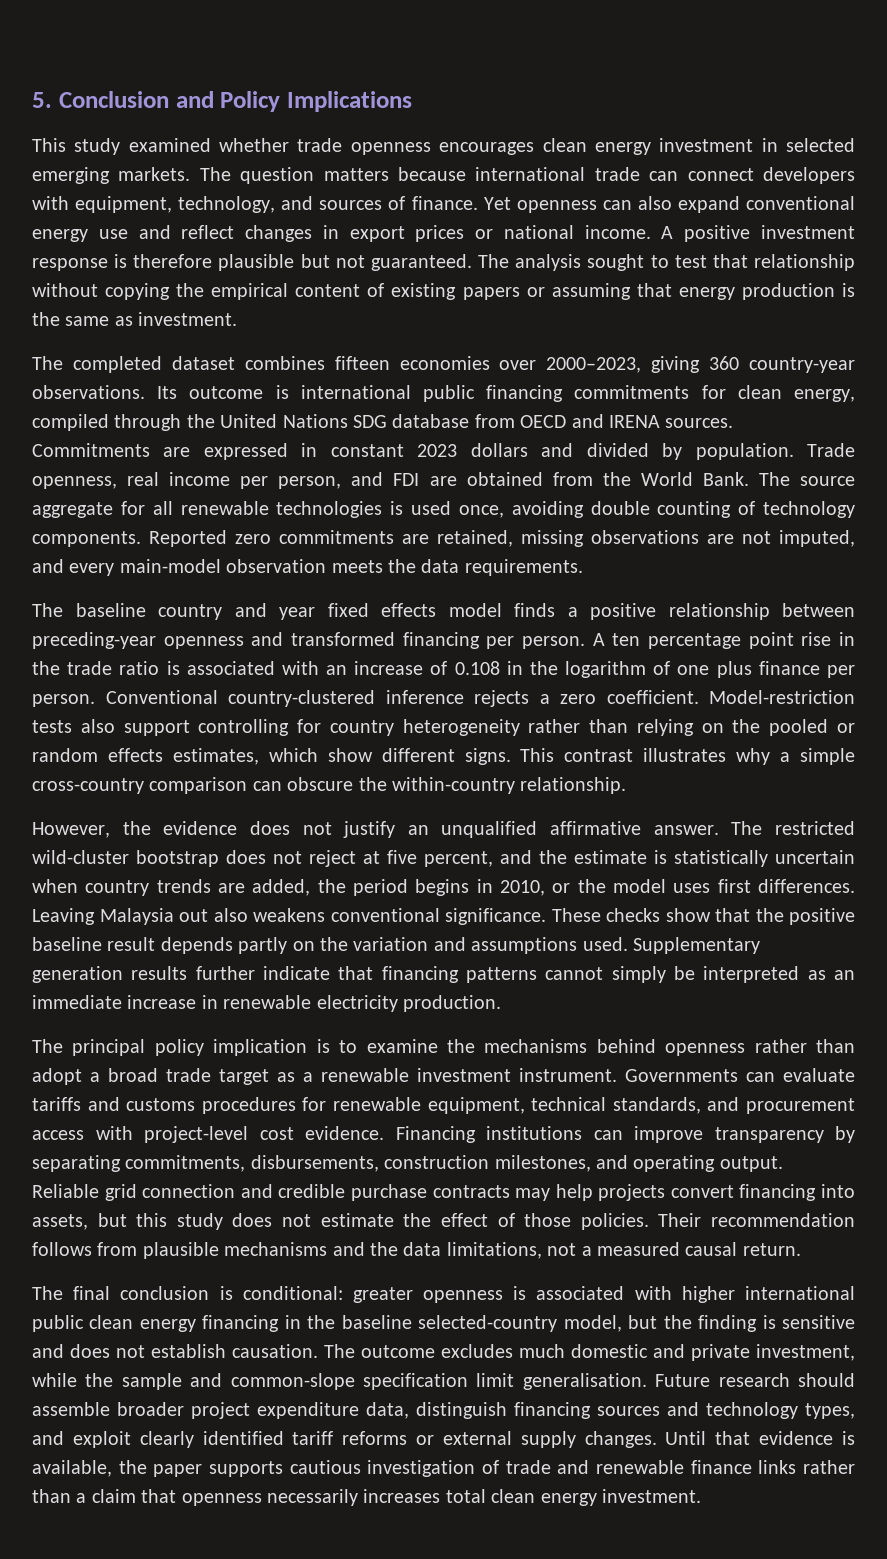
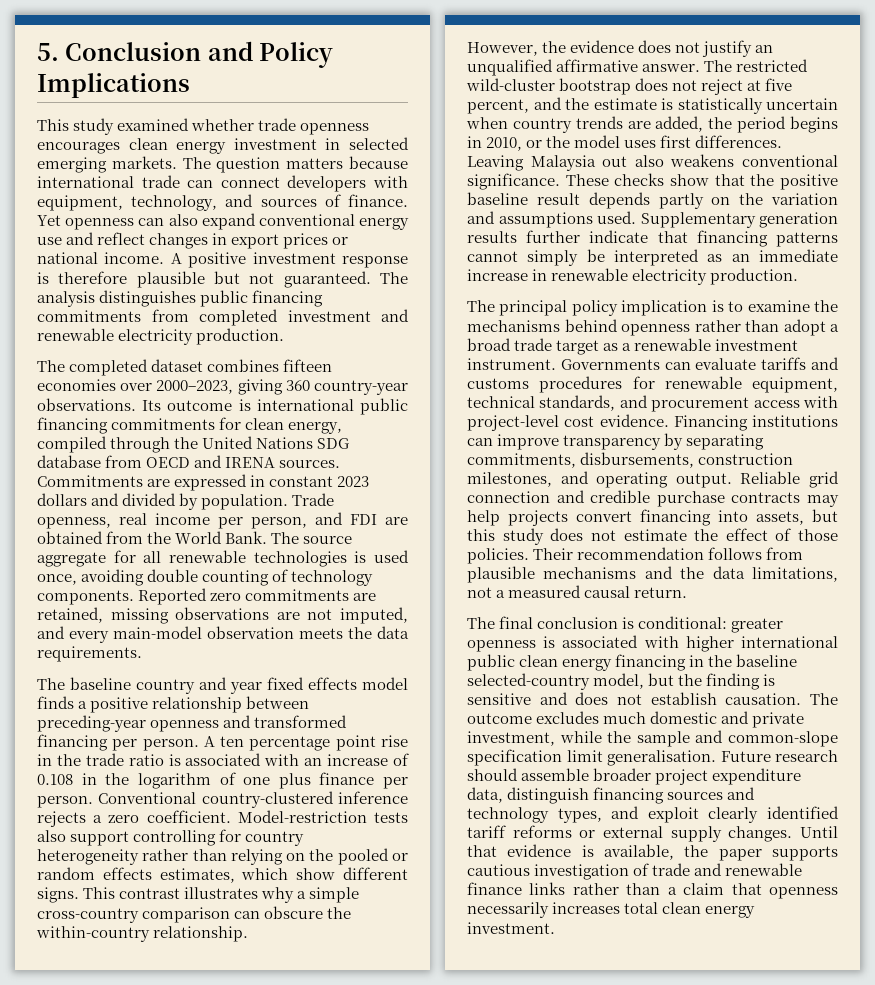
[587,254,855,271] [32,283,856,300] [32,312,238,326] sought to test that relationship without copying the empirical content of existing papers or assuming that energy production is the same as investment. -> [99,290,324,307] [37,309,409,326] [37,328,285,345] distinguishes public financing commitments from completed investment and renewable electricity production.

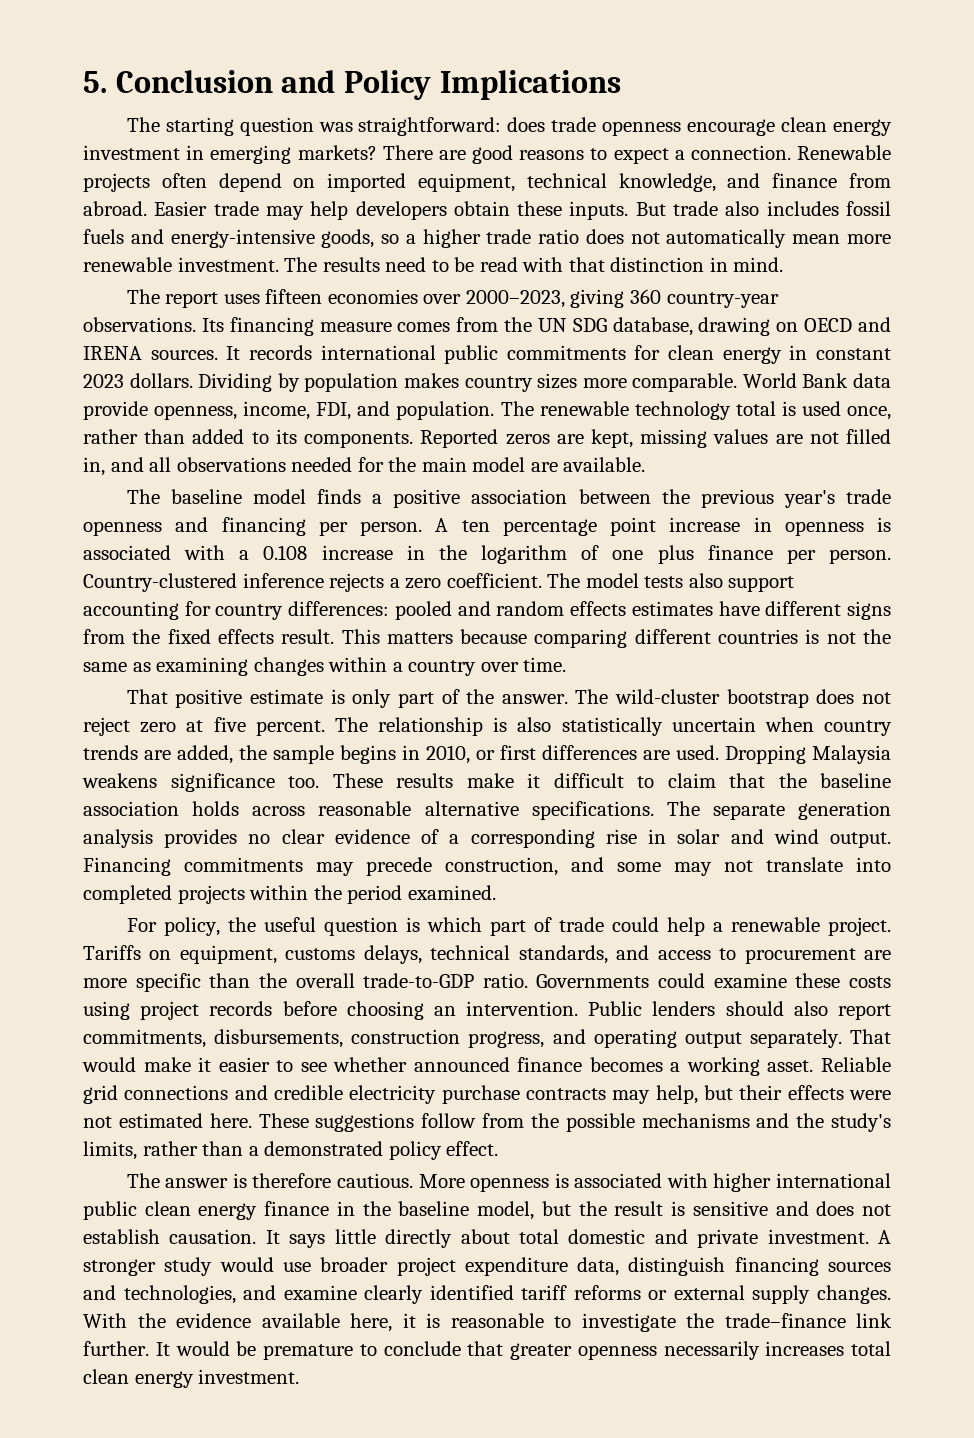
[37,118,370,135] [37,142,120,154] This study examined whether trade openness encourages -> [126,117,776,136] The starting question was straightforward: does trade openness encourage
[349,137,409,150] [37,156,409,173] [37,175,408,192] [37,194,408,211] [37,213,409,230] [37,232,349,249] [37,252,408,268] [37,271,408,288] [37,290,324,307] [37,309,409,326] [37,328,285,345] [37,359,280,376] selected emerging markets. The question matters because international trade can connect developers with equipment, technology, and sources of finance. Yet openness can also expand conventional energy use and reflect changes in export prices or national income. A positive investment response is therefore plausible but not guaranteed. The analysis distinguishes public financing commitments from completed investment and renewable electricity production. // The completed dataset combines -> [210,145,891,164] [83,173,891,192] [83,201,891,220] [83,229,892,248] [83,257,784,272] [126,289,260,308] emerging markets? There are good reasons to expect a connection. Renewable projects often depend on imported equipment, technical knowledge, and finance from abroad. Easier trade may help developers obtain these inputs. But trade also includes fossil fuels and energy-intensive goods, so a higher trade ratio does not automatically mean more renewable investment. The results need to be read with that distinction in mind. // The report uses
[167,398,408,415] [37,417,343,434] [37,436,350,453] [37,455,341,468] [37,474,370,491] [37,493,335,510] [37,512,408,529] [37,531,353,544] [37,550,409,567] [37,569,374,586] [37,588,377,605] [37,607,408,624] [37,626,409,643] [37,646,142,662] [37,677,408,694] [37,696,310,713] [37,715,146,732] outcome is international public financing commitments for clean energy, compiled through the United Nations SDG database from OECD and IRENA sources. Commitments are expressed in constant 2023 dollars and divided by population. Trade openness, real income per person, and FDI are obtained from the World Bank. The source aggregate for all renewable technologies is used once, avoiding double counting of technology components. Reported zero commitments are retained, missing observations are not imputed, and every main-model observation meets the data requirements. // The baseline country and year fixed effects model finds a positive relationship between preceding-year -> [229,317,891,336] [83,345,891,364] [83,373,892,392] [83,401,892,420] [83,429,891,448] [83,457,646,476] [126,489,891,508] financing measure comes from the UN SDG database, drawing on OECD and IRENA sources. It records international public commitments for clean energy in constant 2023 dollars. Dividing by population makes country sizes more comparable. World Bank data provide openness, income, FDI, and population. The renewable technology total is used once, rather than added to its components. Reported zeros are kept, missing values are not filled in, and all observations needed for the main model are available. // The baseline model finds a positive association between the previous year's trade
[254,715,348,728] transformed -> (209, 524) none
[380,735,408,747] [37,753,410,766] [37,774,73,785] rise in the trade ratio is associated with an increase of 0.108 -> [669,517,891,536] [83,545,393,560] increase in openness is associated with a 0.108 increase
[98,791,334,808] Conventional country-clustered -> [83,573,237,592] Country-clustered
[237,810,367,823] Model-restriction -> [547,573,639,588] The model
[133,830,217,846] controlling -> [83,601,179,620] accounting
[37,848,408,865] [37,867,408,883] [37,887,360,903] [37,906,352,923] [36,926,249,942] [467,40,774,57] [467,59,639,76] heterogeneity rather than relying on the pooled or random effects estimates, which show different signs. This contrast illustrates why a simple cross-country comparison can obscure the within-country relationship. // However, the evidence does not justify an unqualified affirmative -> [288,601,892,620] [83,629,891,648] [83,657,567,676] [126,689,495,708] differences: pooled and random effects estimates have different signs from the fixed effects result. This matters because comparing different countries is not the same as examining changes within a country over time. // That positive estimate is only part of the
[736,59,809,72] restricted -> (609, 696) none
(744, 87) none -> [140,722,177,733] zero
[467,97,673,114] percent, and the estimate is -> [255,717,552,736] percent. The relationship is also
[737,116,787,133] period -> [273,745,334,764] sample
[546,135,783,148] [467,154,838,171] [467,173,838,190] [467,192,838,209] [467,211,838,228] [467,230,838,247] [467,249,838,266] [467,268,799,285] [467,300,839,316] [467,319,839,336] [467,338,799,355] [467,357,839,370] [467,376,838,393] [467,395,838,412] [467,414,838,431] [467,433,765,450] the model uses first differences. Leaving Malaysia out also weakens conventional significance. These checks show that the positive baseline result depends partly on the variation and assumptions used. Supplementary generation results further indicate that financing patterns cannot simply be interpreted as an immediate increase in renewable electricity production. // The principal policy implication is to examine the mechanisms behind openness rather than adopt a broad trade target as a renewable investment instrument. Governments can evaluate tariffs and customs procedures for renewable equipment, technical standards, and procurement access with project-level cost evidence. Financing institutions can improve transparency by separating -> [500,745,891,764] [82,773,891,792] [83,801,891,820] [83,829,892,848] [83,857,891,876] [83,885,496,904] [126,917,891,936] [83,945,892,964] [83,973,891,992] [83,1001,891,1020] first differences are used. Dropping Malaysia weakens significance too. These results make it difficult to claim that the baseline association holds across reasonable alternative specifications. The separate generation analysis provides no clear evidence of a corresponding rise in solar and wind output. Financing commitments may precede construction, and some may not translate into completed projects within the period examined. // For policy, the useful question is which part of trade could help a renewable project. Tariffs on equipment, customs delays, technical standards, and access to procurement are more specific than the overall trade-to-GDP ratio. Governments could examine these costs using project records before choosing an intervention. Public lenders should also report
[467,472,552,487] milestones, -> [468,1031,545,1048] progress,
[675,473,732,488] output. -> [684,1029,891,1048] [82,1057,814,1076] output separately. That would make it easier to see whether announced finance becomes a working asset.
[467,491,550,503] connection -> [124,1085,229,1100] connections
(651, 496) none -> [349,1085,437,1104] electricity
[467,509,838,526] [467,528,838,545] [467,547,804,564] [467,566,838,583] [467,585,688,598] [467,616,784,633] help projects convert financing into assets, but this study does not estimate the effect of those policies. Their recommendation follows from plausible mechanisms and the data limitations, not a measured causal return. // The final conclusion is conditional: greater -> [655,1085,892,1104] [83,1113,892,1132] [83,1141,499,1160] [126,1173,465,1188] help, but their effects were not estimated here. These suggestions follow from the possible mechanisms and the study's limits, rather than a demonstrated policy effect. // The answer is therefore cautious. More
[615,654,687,671] financing -> [264,1201,330,1216] finance
[467,673,590,690] selected-country -> (470, 1208) none
[706,673,761,690] finding -> [614,1201,664,1216] result
[810,693,838,705] [467,711,805,728] [467,730,838,747] [467,749,838,766] [467,768,590,781] The outcome excludes much domestic and private investment, while the sample and common-slope specification limit generalisation. Future research should assemble -> [265,1229,891,1248] [83,1257,311,1276] It says little directly about total domestic and private investment. A stronger study would use
[467,806,699,823] technology types, and exploit -> [123,1285,357,1304] technologies, and examine
[800,826,838,838] [467,844,838,861] [467,863,803,880] [467,882,762,895] Until that evidence is available, the paper supports cautious investigation of trade and renewable finance links rather than a claim that -> [83,1313,892,1332] [83,1341,572,1360] With the evidence available here, it is reasonable to investigate the trade–finance link further. It would be premature to conclude that greater

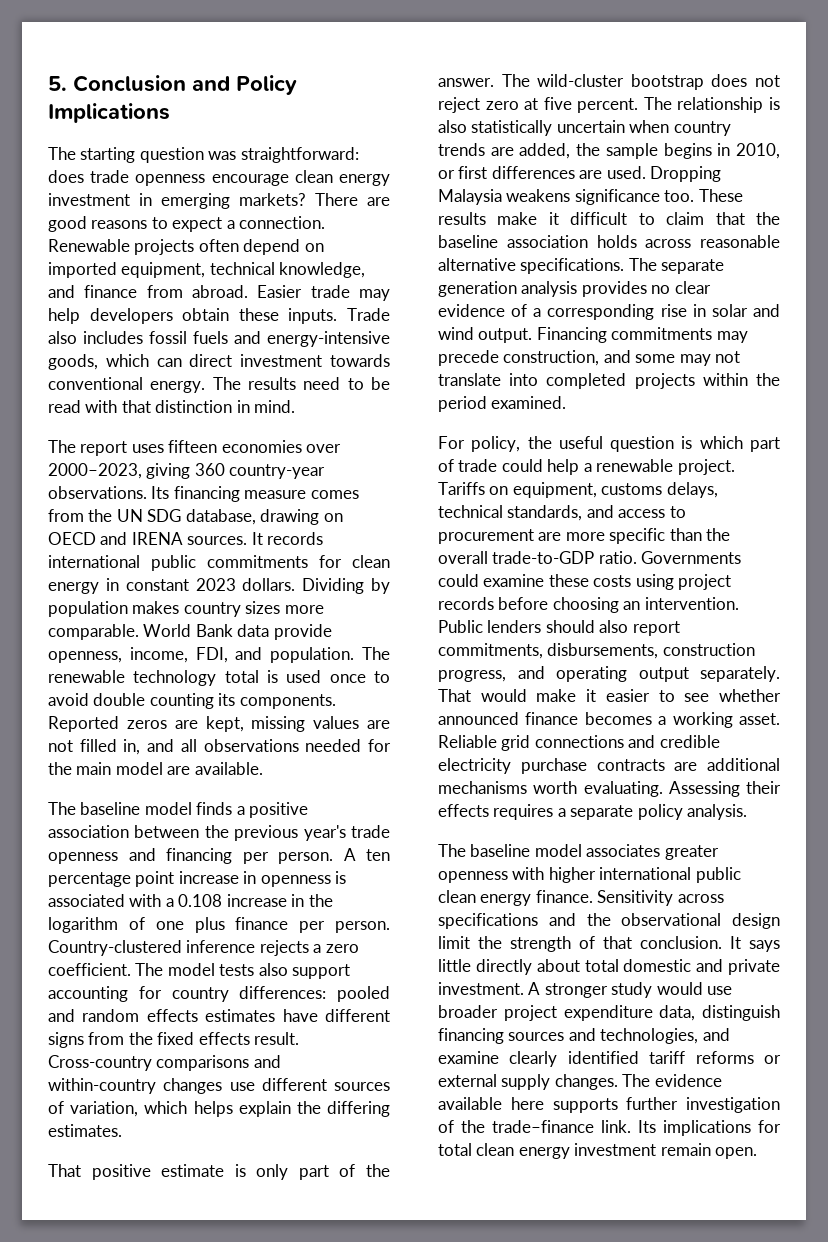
[635,201,719,216] But trade -> [347,308,390,321] Trade
[381,229,892,248] [83,257,279,272] so a higher trade ratio does not automatically mean more renewable investment. -> [105,354,391,367] [48,377,206,393] which can direct investment towards conventional energy.
[847,406,892,420] [83,429,269,444] once, rather than added to -> [329,671,390,683] [48,693,214,709] once to avoid double counting
[341,629,891,648] [83,657,567,676] This matters because comparing different countries is not the same as examining changes within a country over time. -> [48,1055,281,1071] [48,1078,390,1094] [48,1101,390,1117] [48,1124,122,1137] Cross-country comparisons and within-country changes use different sources of variation, which helps explain the differing estimates.
[612,1085,892,1104] [83,1113,892,1132] [83,1141,499,1160] [126,1173,663,1192] may help, but their effects were not estimated here. These suggestions follow from the possible mechanisms and the study's limits, rather than a demonstrated policy effect. // The answer is therefore cautious. More openness is associated -> [674,758,780,771] [438,781,781,797] [438,804,748,820] [438,844,719,860] [438,871,508,883] are additional mechanisms worth evaluating. Assessing their effects requires a separate policy analysis. // The baseline model associates greater openness
[264,1201,892,1220] [83,1229,257,1244] finance in the baseline model, but the result is sensitive and does not establish causation. -> [535,890,724,906] [438,913,780,929] [438,936,722,952] finance. Sensitivity across specifications and the observational design limit the strength of that conclusion.
[83,1313,892,1332] [83,1341,891,1360] [83,1369,300,1388] With the evidence available here, it is reasonable to investigate the trade–finance link further. It would be premature to conclude that greater openness necessarily increases total clean energy investment. -> [622,1074,722,1087] [438,1097,780,1113] [438,1120,781,1136] [438,1143,758,1159] The evidence available here supports further investigation of the trade–finance link. Its implications for total clean energy investment remain open.

